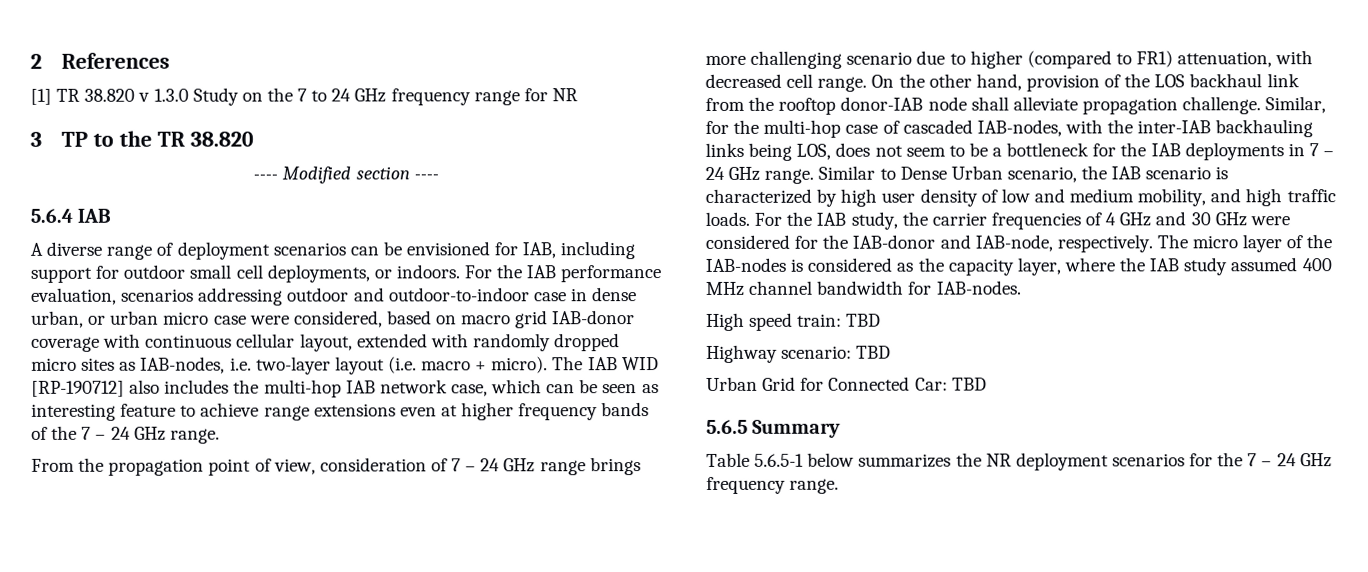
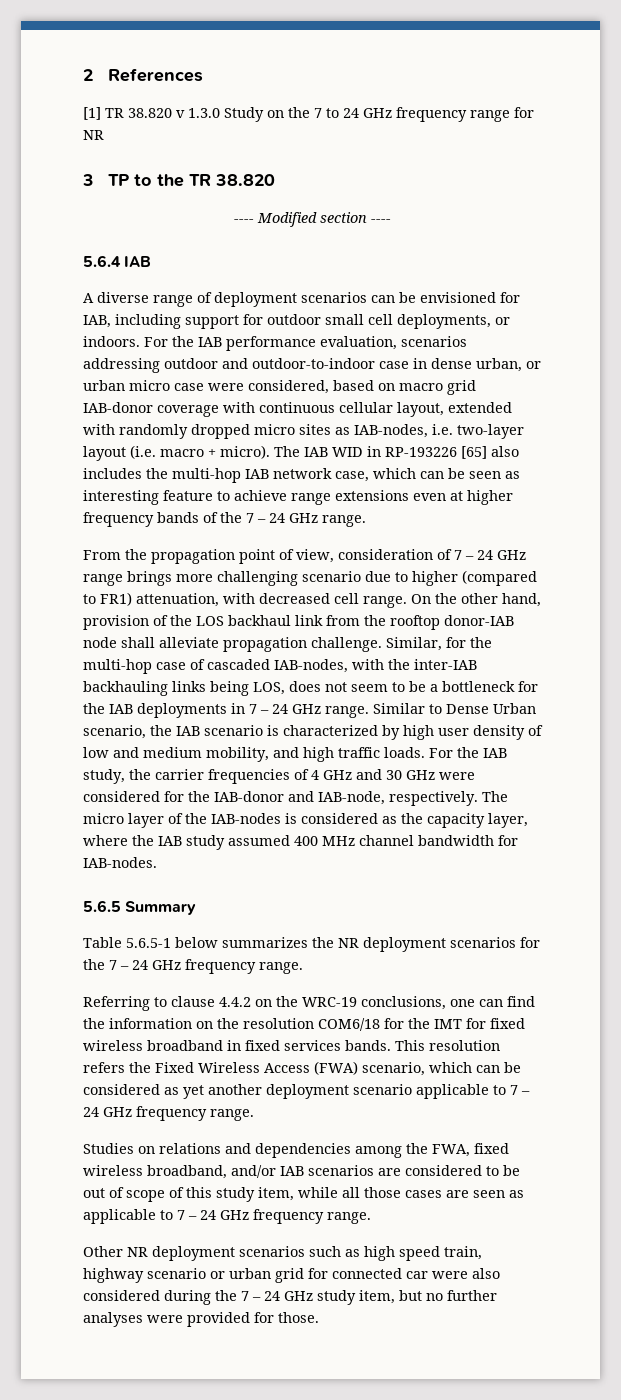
[31,380,125,397] [RP-190712] -> [367,446,487,459] in RP-193226 [65]
[706,312,882,331] [706,344,892,363] [706,376,987,391] // High speed train: TBD // Highway scenario: TBD // Urban Grid for Connected Car: TBD -> (157, 862) none
(840, 486) none -> [83,996,535,1011] [83,1018,525,1031] [83,1040,500,1051] [83,1061,521,1076] [83,1084,530,1099] [83,1106,254,1121] [83,1143,509,1158] [83,1165,520,1179] [83,1187,524,1202] [83,1209,371,1224] [83,1246,482,1261] [83,1268,500,1283] [83,1290,497,1305] [83,1312,319,1327] // Referring to clause 4.4.2 on the WRC-19 conclusions, one can find the information on the resolution COM6/18 for the IMT for fixed wireless broadband in fixed services bands. This resolution refers the Fixed Wireless Access (FWA) scenario, which can be considered as yet another deployment scenario applicable to 7 – 24 GHz frequency range. // Studies on relations and dependencies among the FWA, fixed wireless broadband, and/or IAB scenarios are considered to be out of scope of this study item, while all those cases are seen as applicable to 7 – 24 GHz frequency range. // Other NR deployment scenarios such as high speed train, highway scenario or urban grid for connected car were also considered during the 7 – 24 GHz study item, but no further analyses were provided for those.

